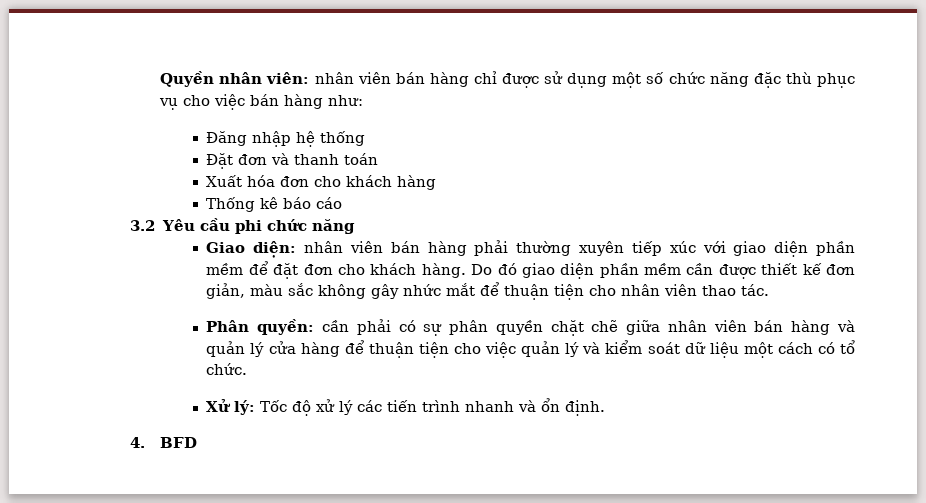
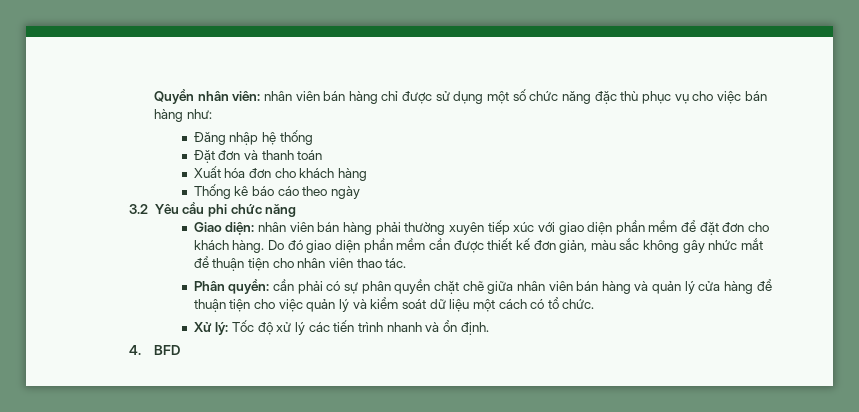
(343, 203) none -> [302,186,361,199] theo ngày

